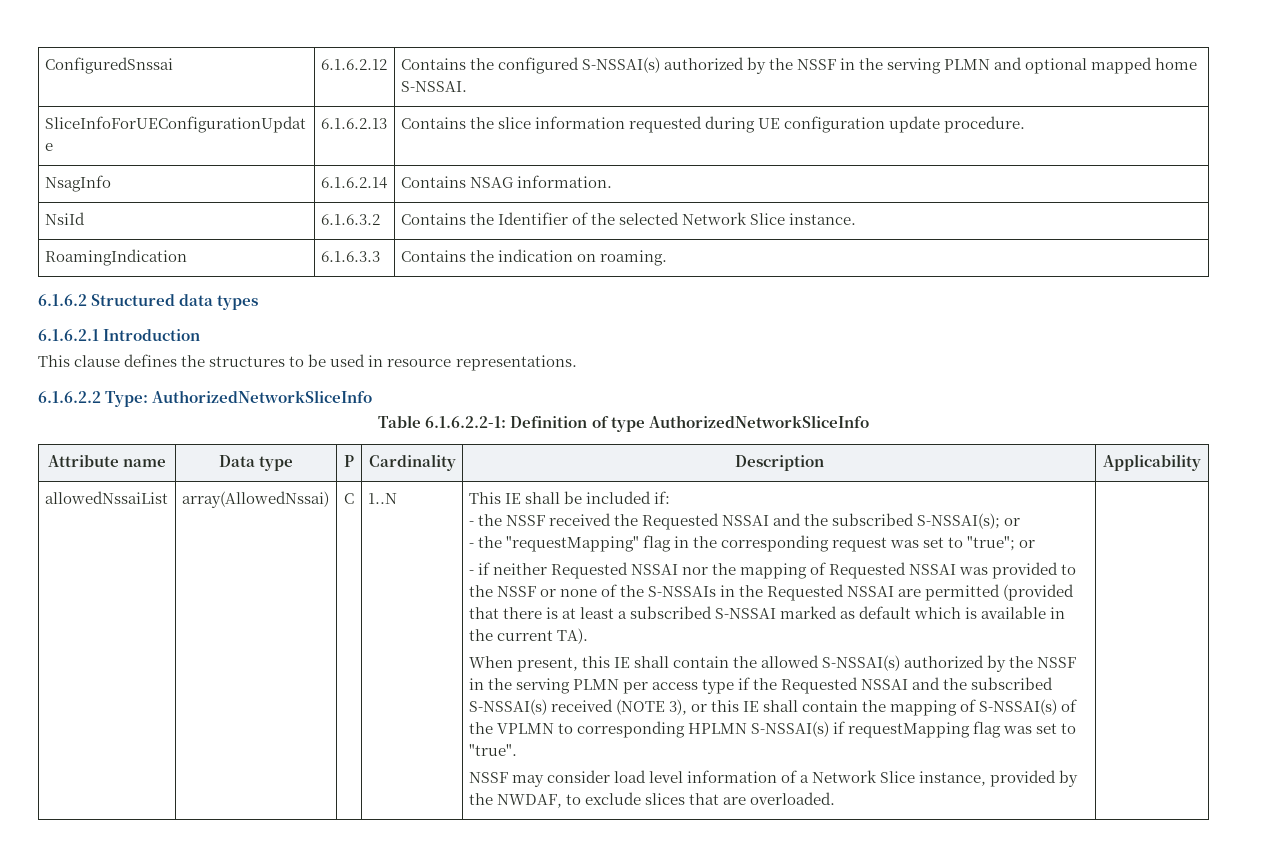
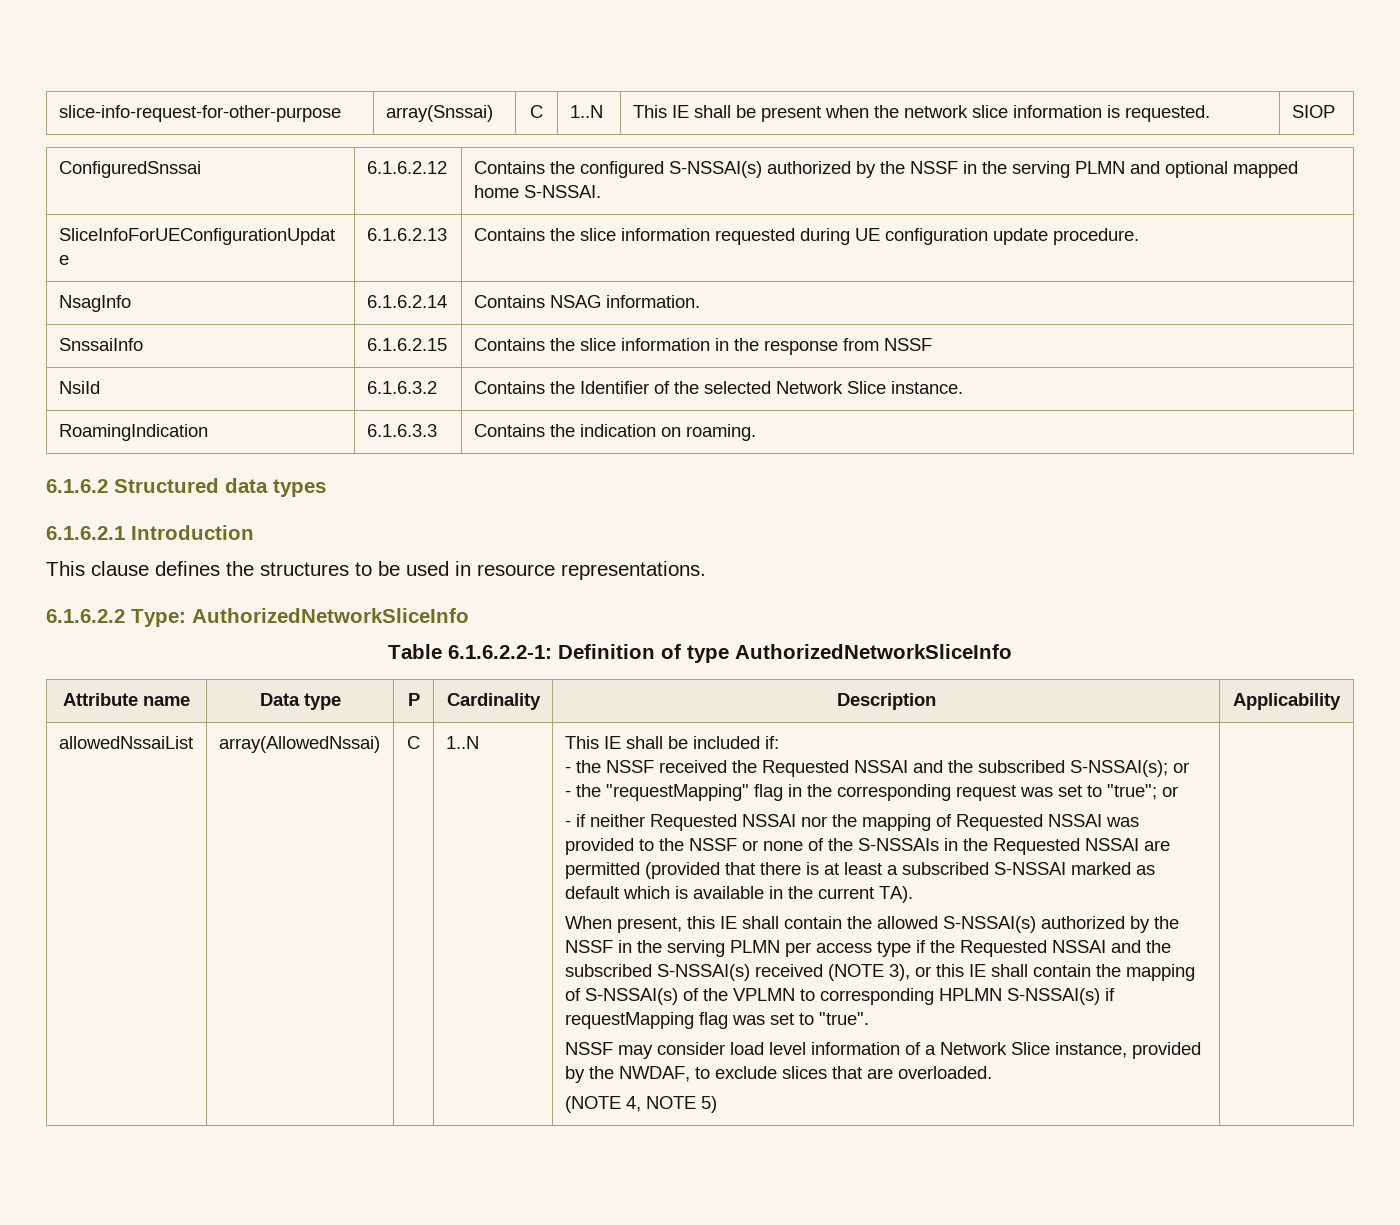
(44, 65) none -> [58,105,341,122] [385,105,493,122] [530,105,543,118] [569,105,603,118] [632,105,1210,122] [1291,105,1335,118] slice-info-request-for-other-purpose | array(Snssai) | C | 1..N | This IE shall be present when the network slice information is requested. | SIOP //
(612, 181) none -> [58,338,143,351] [366,338,447,351] [473,338,932,355] // SnssaiInfo | 6.1.6.2.15 | Contains the slice information in the response from NSSF
(836, 798) none -> [564,1096,717,1113] // (NOTE 4, NOTE 5)

